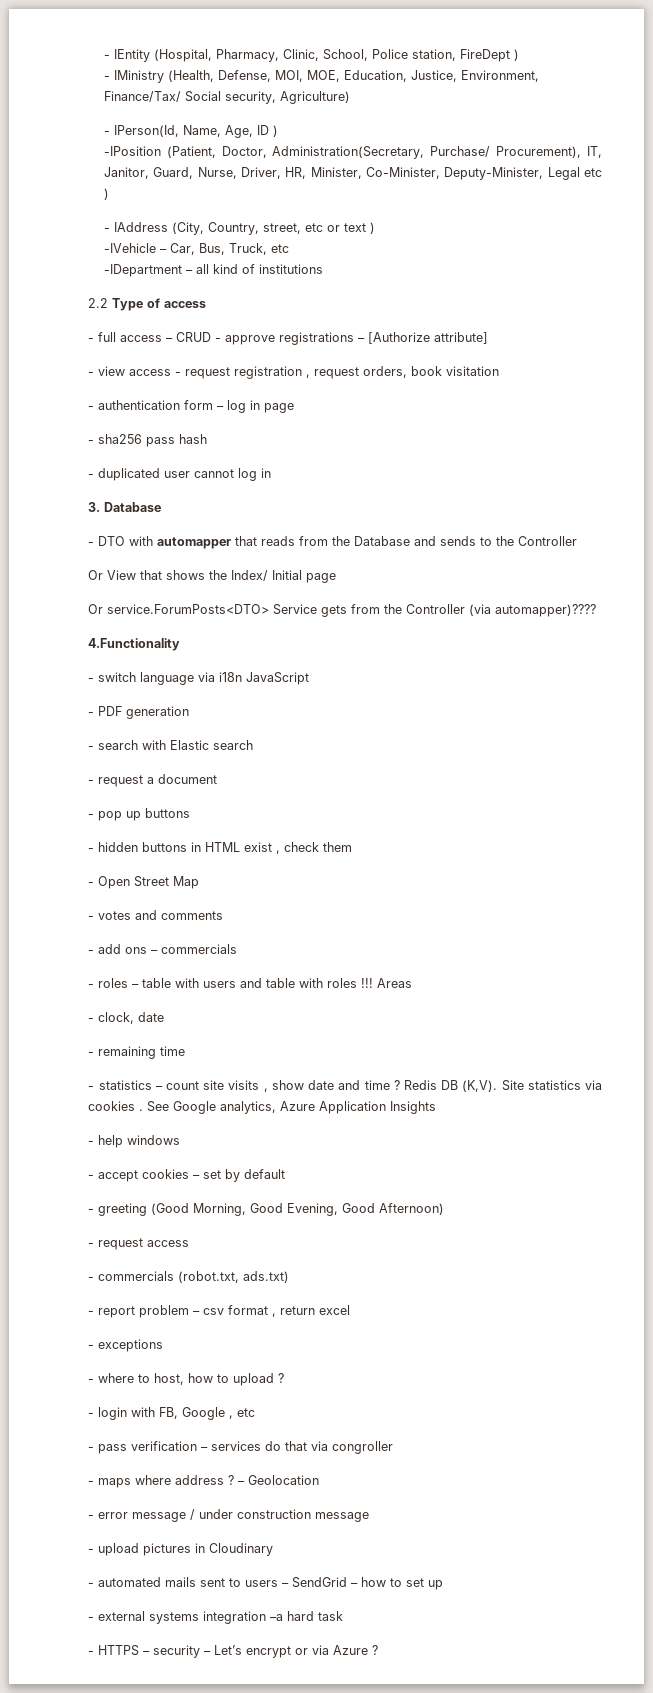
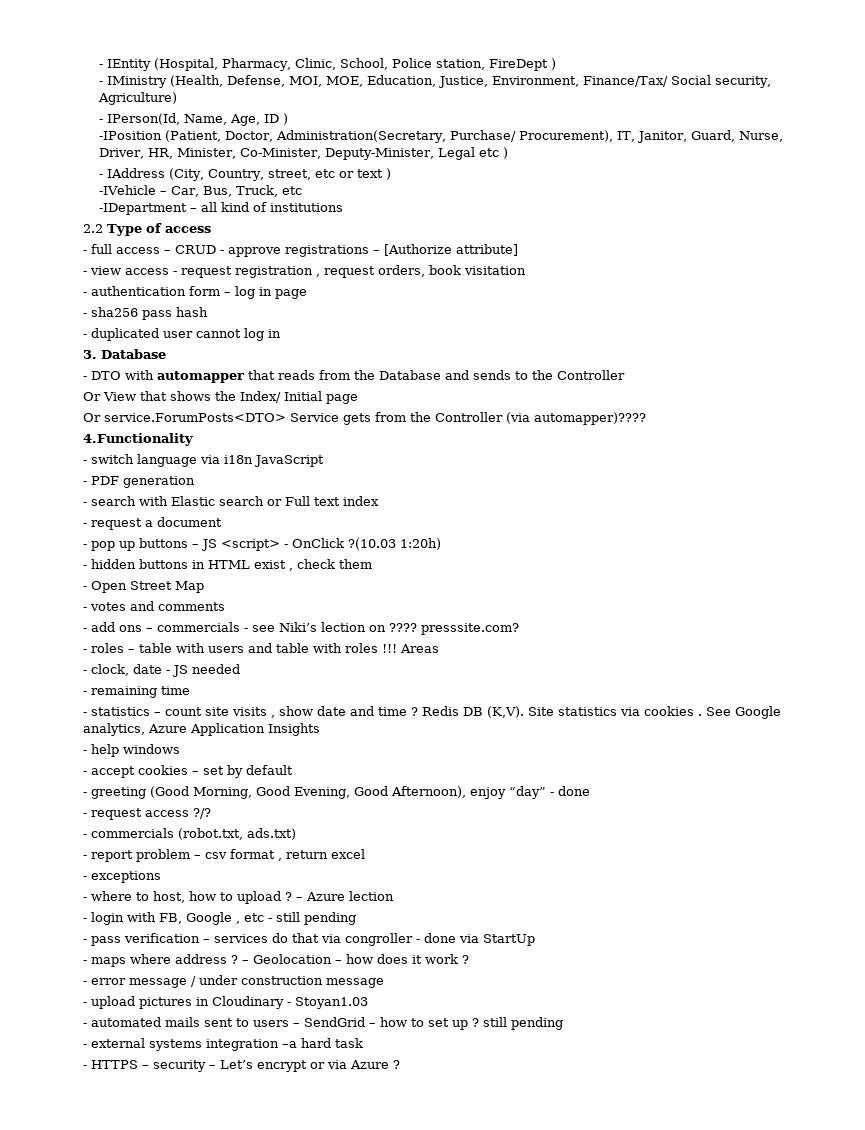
(254, 745) none -> [266,496,379,506] or Full text index
(191, 813) none -> [191,538,441,551] – JS <script> - OnClick ?(10.03 1:20h)
(238, 949) none -> [243,622,519,635] - see Niki’s lection on ???? presssite.com?
(165, 1017) none -> [165,664,240,677] - JS needed
[379,1203,445,1215] Afternoon) -> [390,786,590,799] Afternoon), enjoy “day” - done
(190, 1243) none -> [192,808,211,819] ?/?
(285, 1378) none -> [295,891,394,901] – Azure lection
(256, 1412) none -> [267,912,356,925] - still pending
(394, 1447) none -> [415,933,535,946] - done via StartUp
(320, 1480) none -> [334,954,469,964] – how does it work ?
(274, 1549) none -> [286,997,368,1009] - Stoyan1.03
(444, 1585) none -> [471,1017,563,1030] ? still pending

